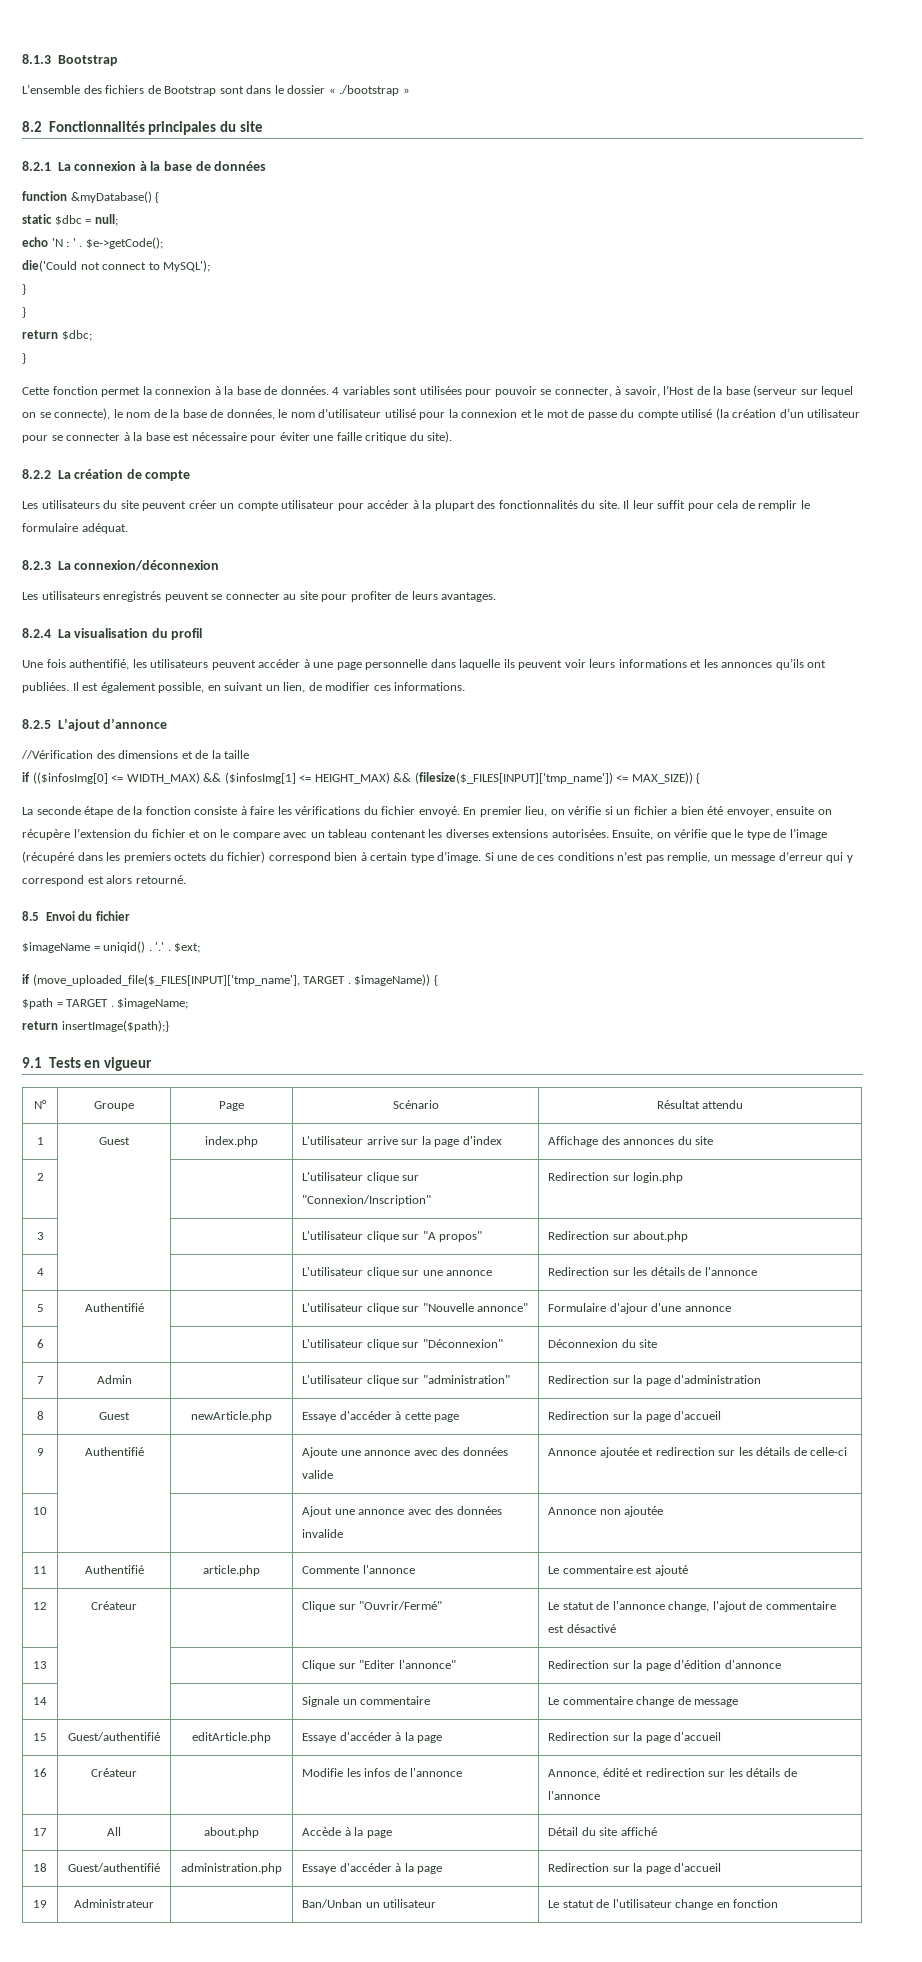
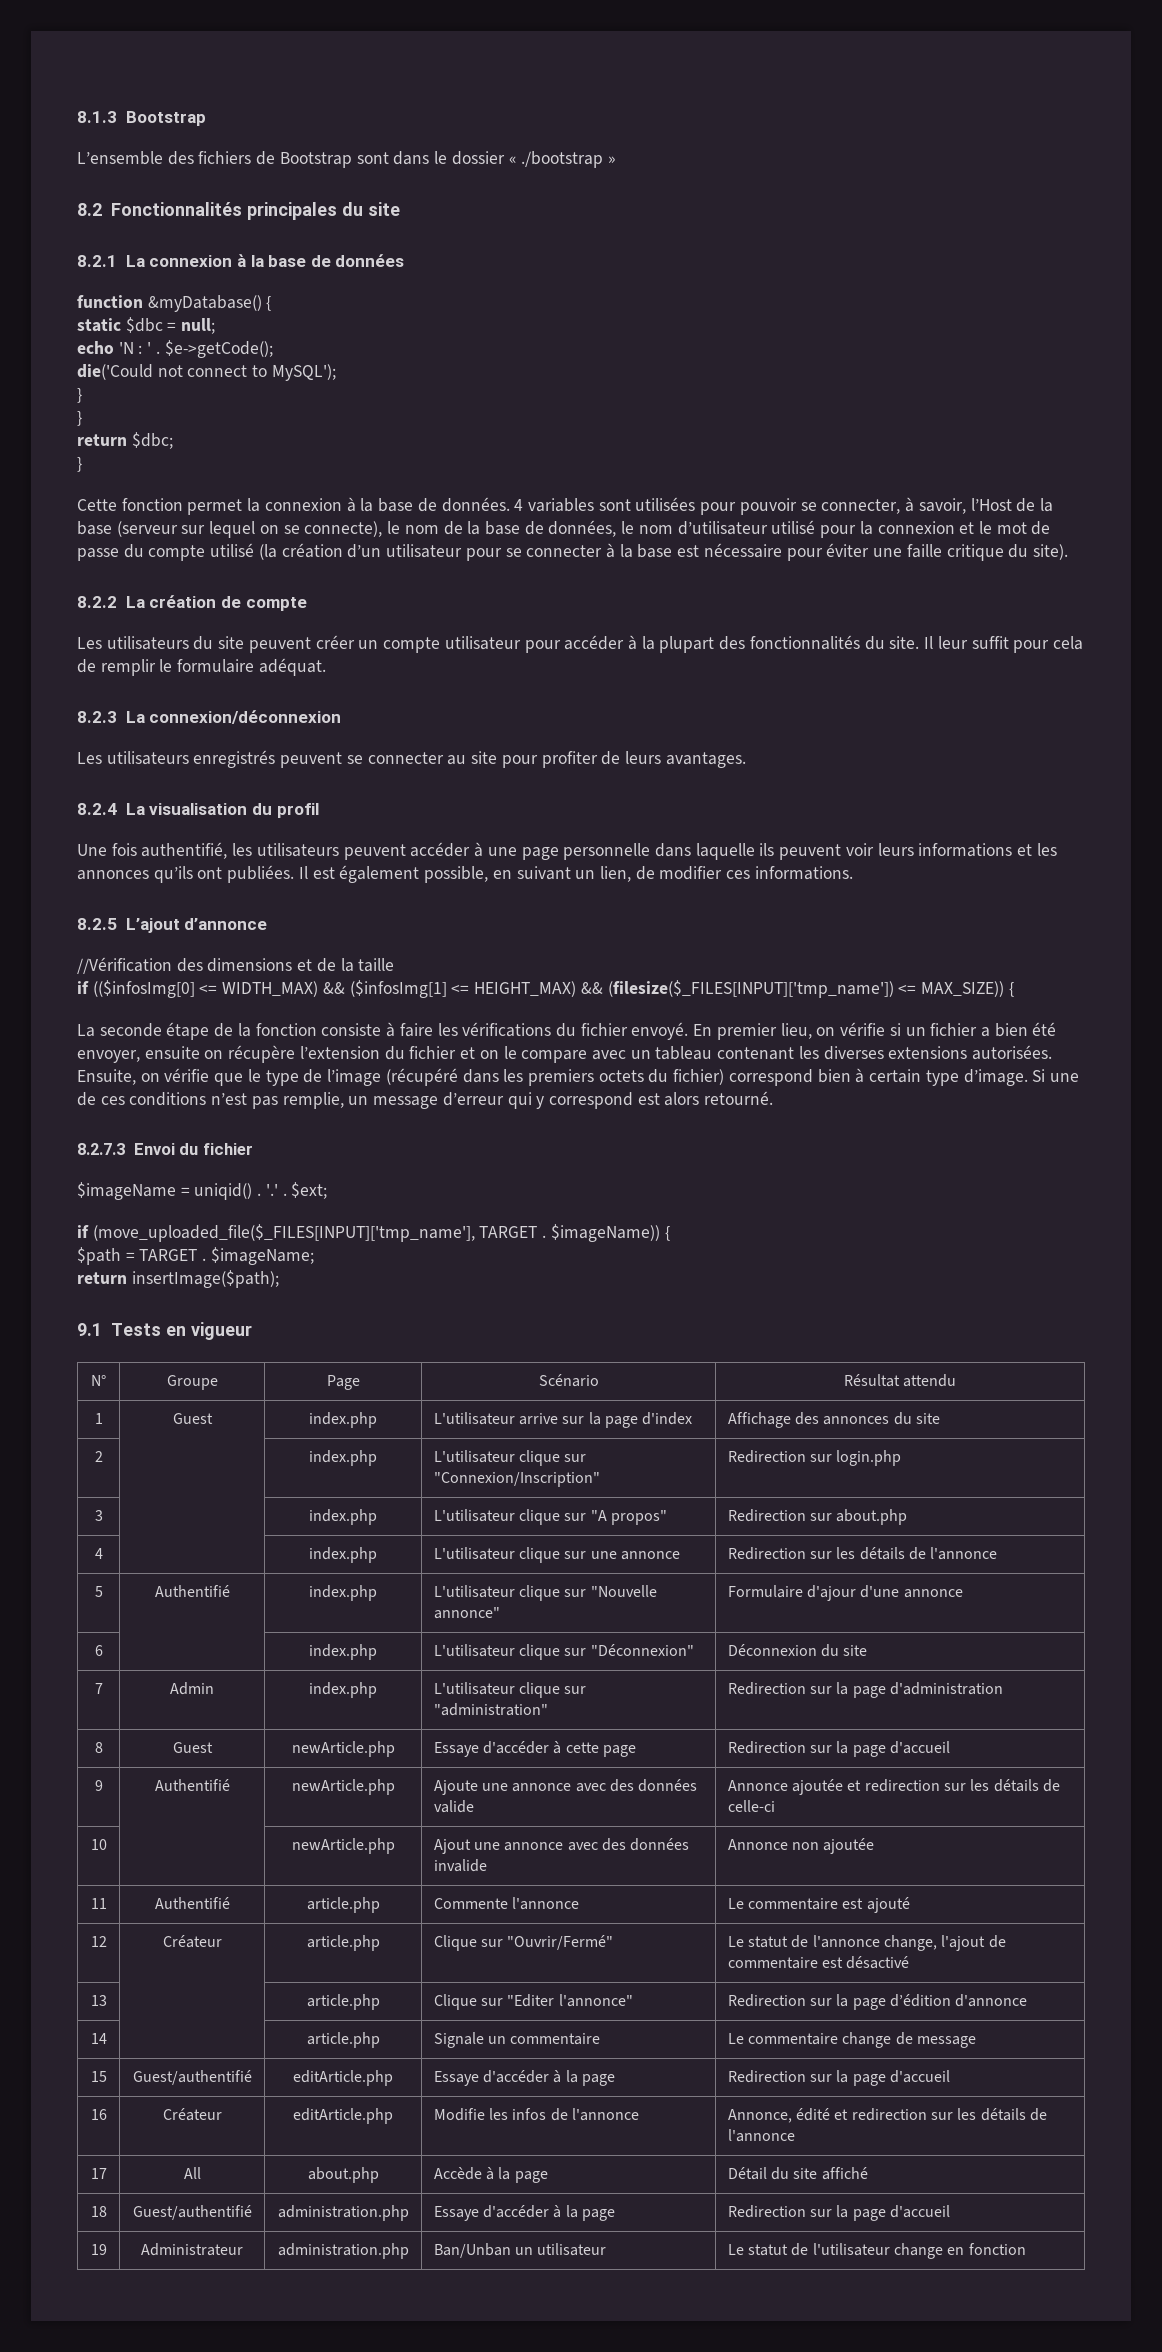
[22,911,39,921] 8.5 -> [77,1143,125,1155] 8.2.7.3
[61,1020,169,1032] insertImage($path);} -> [131,1270,279,1288] insertImage($path);
(44, 1177) none -> [309,1450,377,1466] index.php
(44, 1236) none -> [309,1509,377,1525] index.php
(44, 1272) none -> [309,1547,377,1563] index.php
(144, 1307) none -> [309,1585,377,1601] index.php
(44, 1343) none -> [309,1644,377,1660] index.php
(132, 1379) none -> [309,1682,377,1698] index.php
(144, 1451) none -> [291,1779,395,1795] newArticle.php
(47, 1511) none -> [291,1838,395,1854] newArticle.php
(137, 1605) none -> [306,1935,380,1951] article.php
(47, 1665) none -> [306,1994,380,2010] article.php
(47, 1701) none -> [306,2032,380,2048] article.php
(137, 1772) none -> [293,2108,393,2124] editArticle.php
(154, 1903) none -> [277,2243,409,2259] administration.php

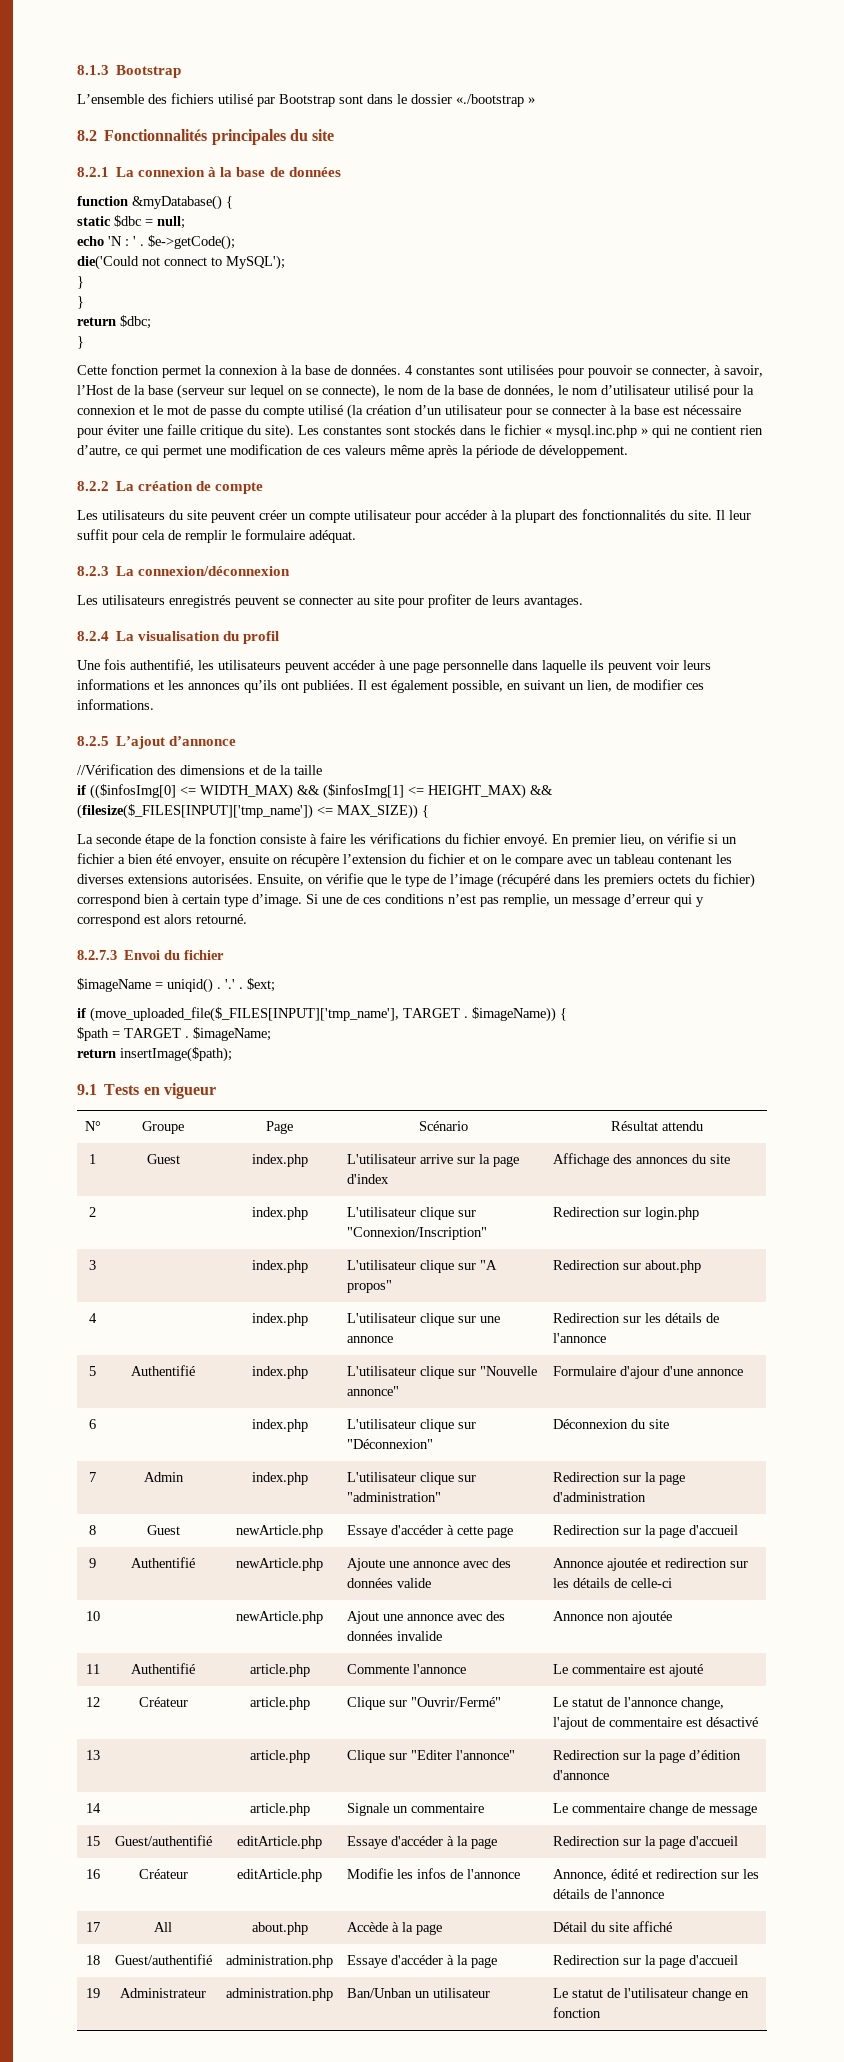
[256,151,276,165] de -> [218,94,275,107] utilisé par
[508,151,604,168] « ./bootstrap -> [456,94,524,107] «./bootstrap
[527,498,594,512] variables -> [416,366,475,375] constantes
(1068, 552) none -> [298,424,763,438] [77,444,628,458] Les constantes sont stockés dans le fichier « mysql.inc.php » qui ne contient rien d’autre, ce qui permet une modification de ces valeurs même après la période de développement.

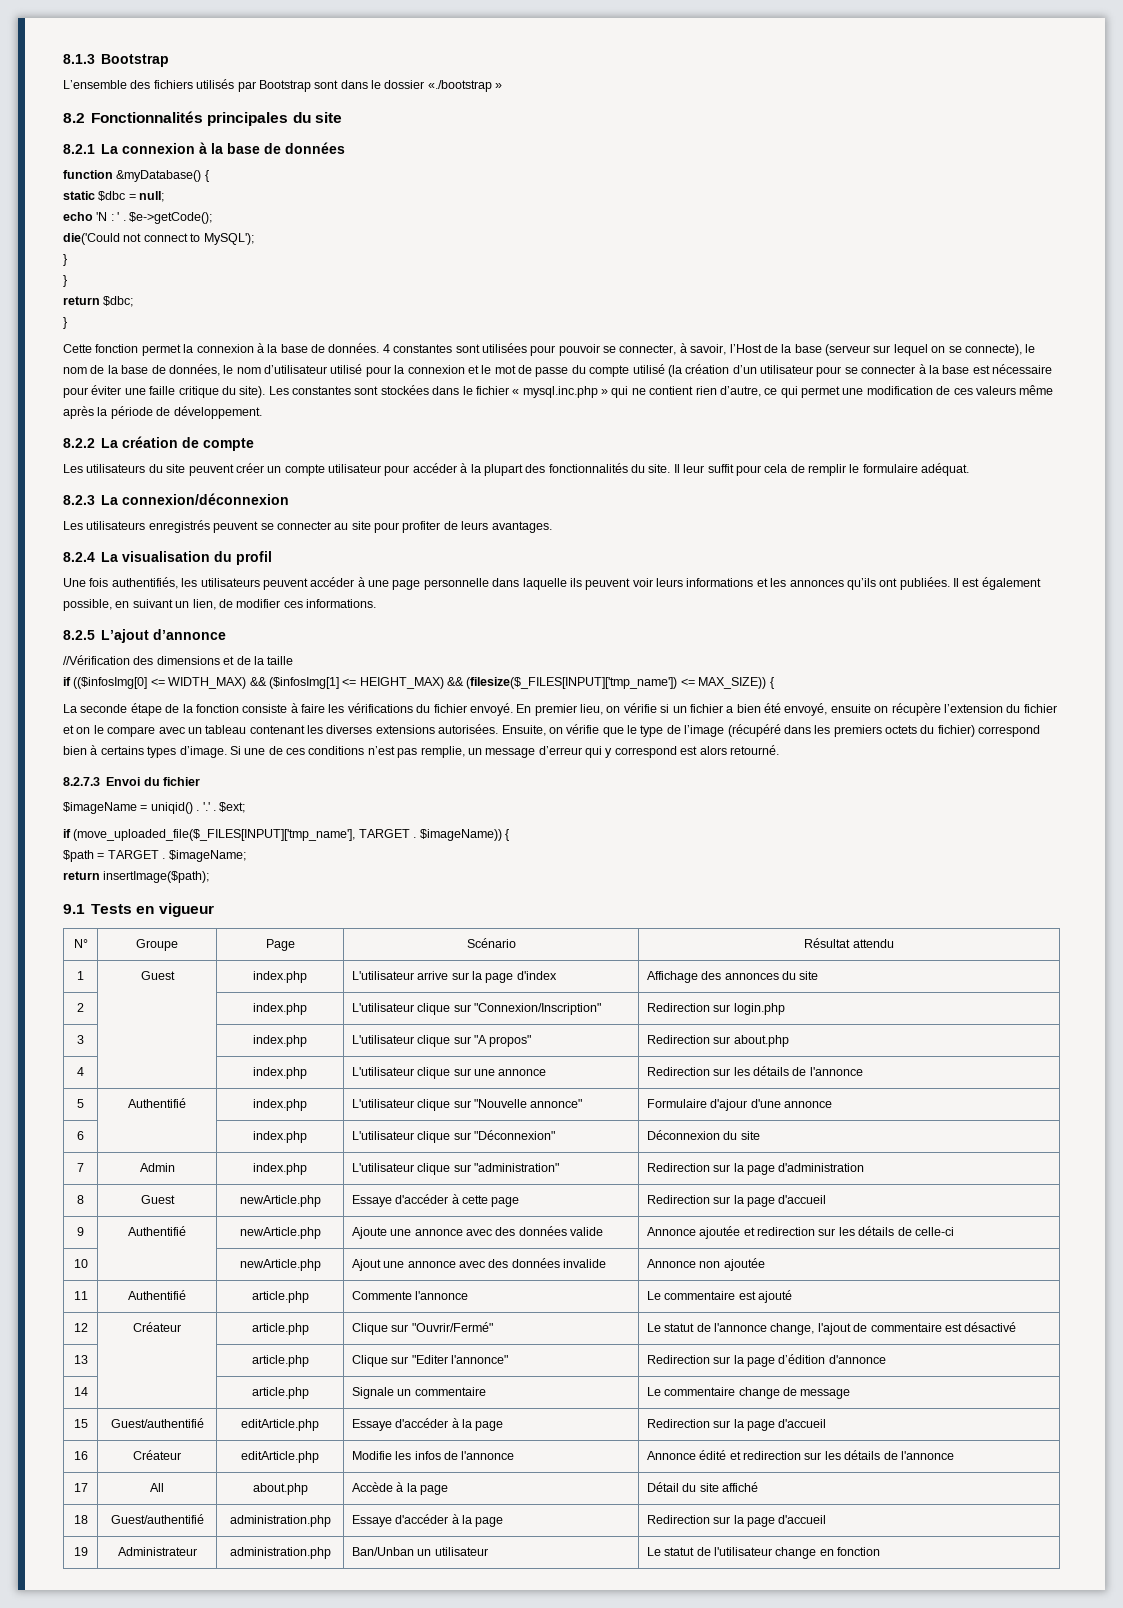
[218,94,253,104] utilisé -> [196,79,235,89] utilisés
[414,425,456,435] stockés -> [380,385,429,395] stockées
[130,659,194,672] authentifié, -> [111,577,178,589] authentifiés,
[176,857,225,867] envoyer, -> [784,703,828,716] envoyé,
[182,894,248,907] certain type -> [100,746,177,758] certains types
[552,1869,607,1881] Annonce, -> [646,1451,696,1460] Annonce

